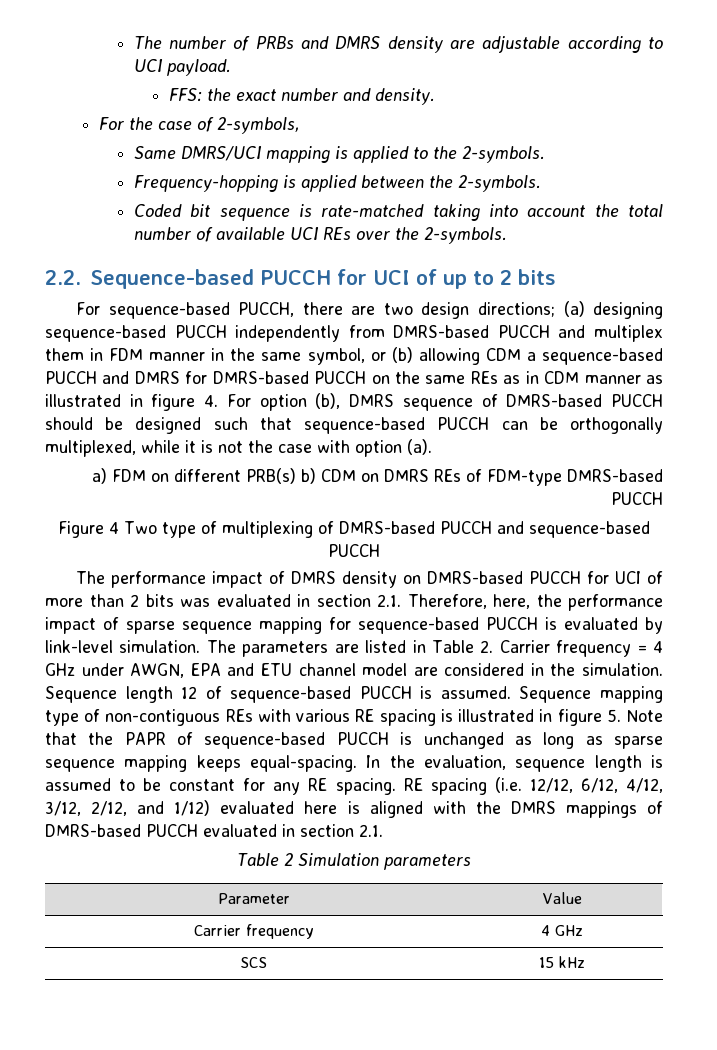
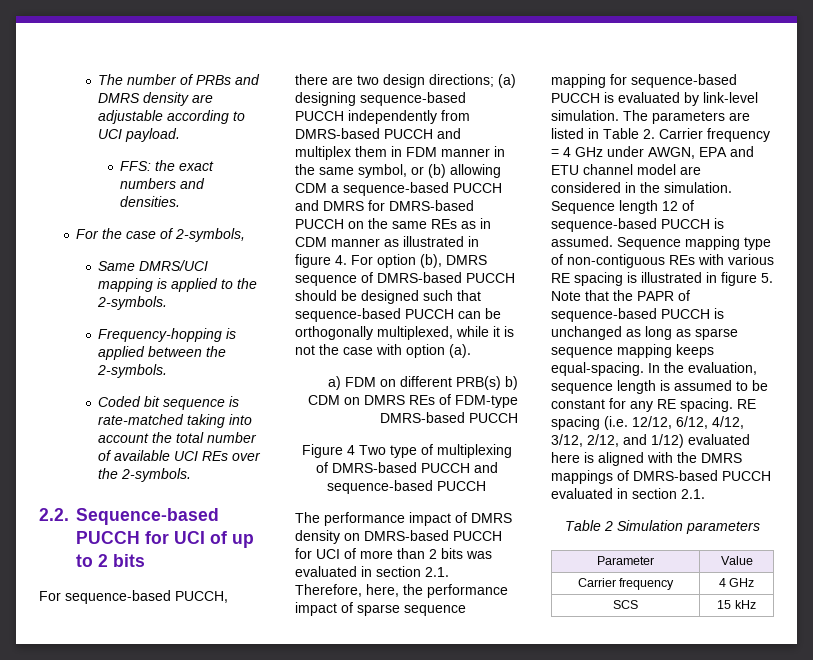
[280,88,435,105] number and density. -> [120,178,206,189] [120,196,181,207] numbers and densities.

